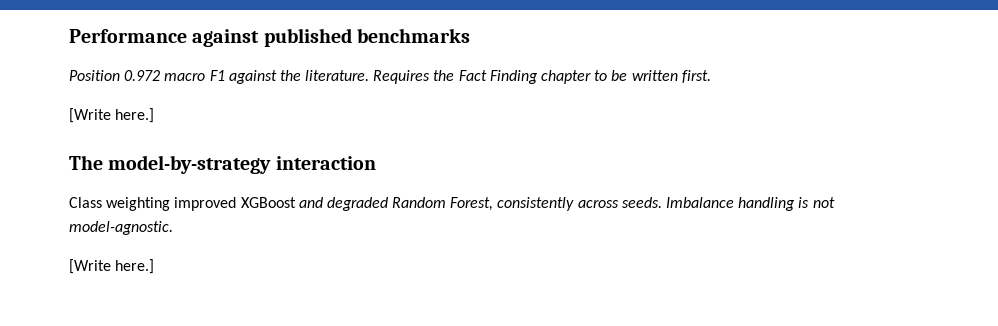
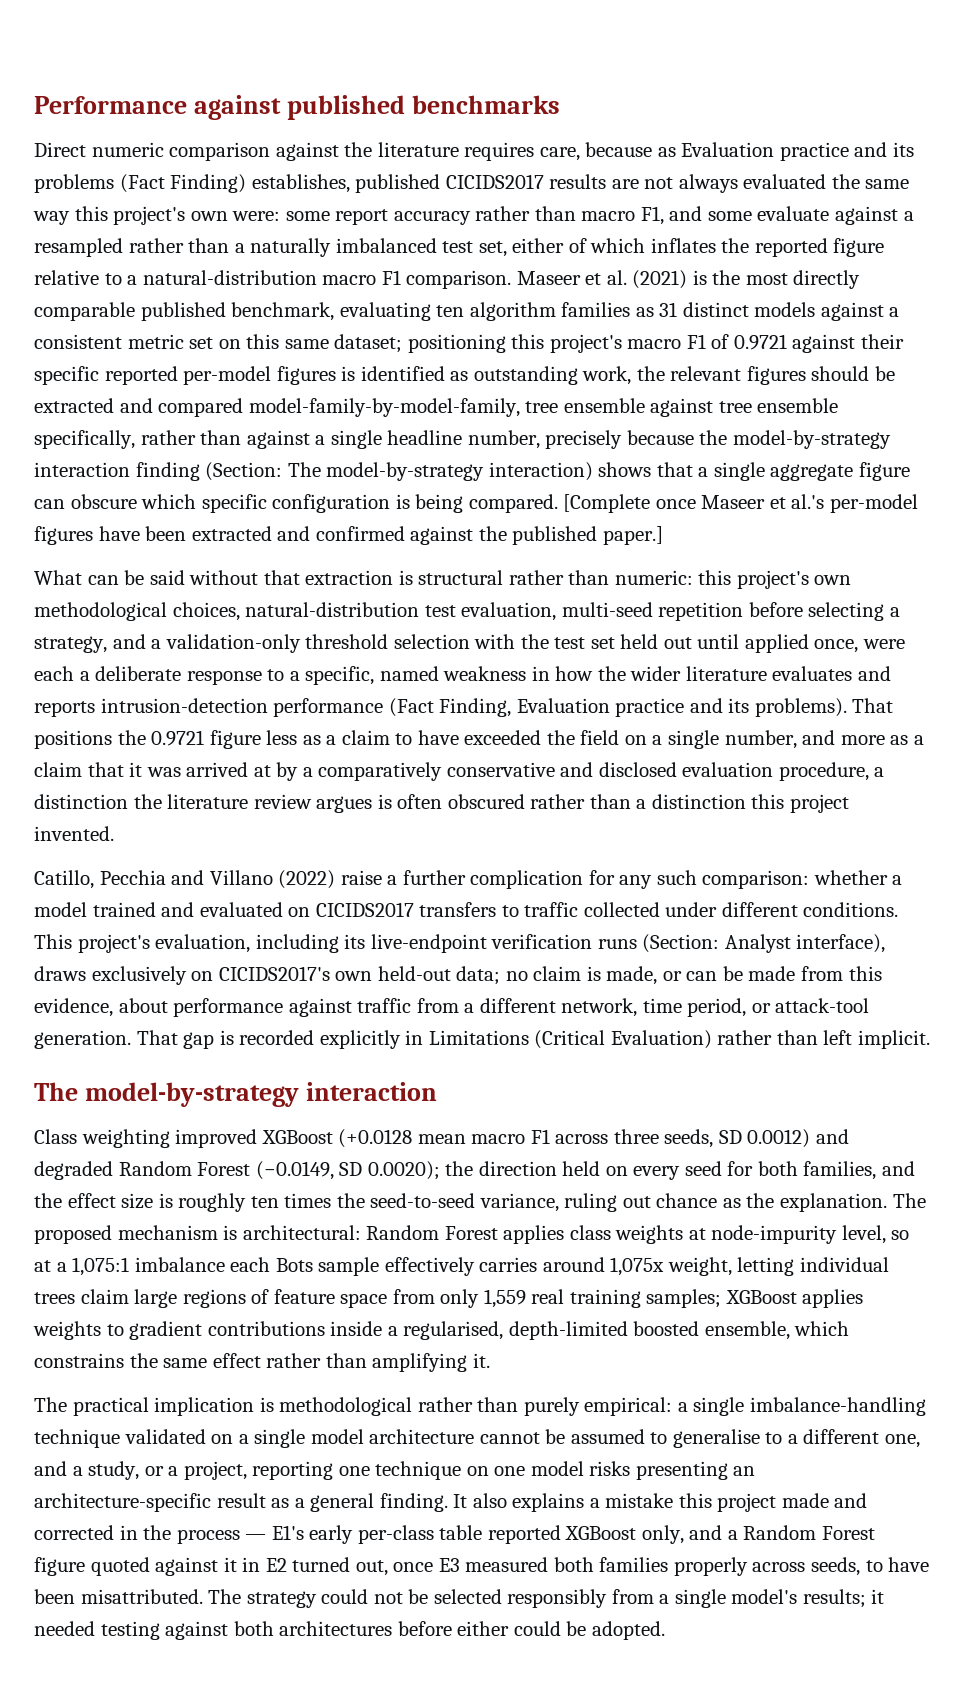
[69,70,711,84] [69,108,155,123] Position 0.972 macro F1 against the literature. Requires the Fact Finding chapter to be written first. // [Write here.] -> [34,142,914,161] [34,174,910,193] [33,206,914,225] [34,238,885,257] [34,270,861,289] [34,302,900,321] [34,334,905,353] [34,366,895,385] [34,398,839,417] [34,430,891,449] [34,462,910,481] [34,494,918,513] [34,526,663,545] [34,570,852,589] [34,602,900,621] [34,634,906,653] [34,666,892,685] [34,698,894,717] [34,730,924,749] [34,762,885,781] [34,794,849,813] [34,826,114,841] [34,870,903,889] [34,902,899,917] [34,934,886,953] [34,966,882,985] [34,998,870,1017] [34,1030,930,1049] Direct numeric comparison against the literature requires care, because as Evaluation practice and its problems (Fact Finding) establishes, published CICIDS2017 results are not always evaluated the same way this project's own were: some report accuracy rather than macro F1, and some evaluate against a resampled rather than a naturally imbalanced test set, either of which inflates the reported figure relative to a natural-distribution macro F1 comparison. Maseer et al. (2021) is the most directly comparable published benchmark, evaluating ten algorithm families as 31 distinct models against a consistent metric set on this same dataset; positioning this project's macro F1 of 0.9721 against their specific reported per-model figures is identified as outstanding work, the relevant figures should be extracted and compared model-family-by-model-family, tree ensemble against tree ensemble specifically, rather than against a single headline number, precisely because the model-by-strategy interaction finding (Section: The model-by-strategy interaction) shows that a single aggregate figure can obscure which specific configuration is being compared. [Complete once Maseer et al.'s per-model figures have been extracted and confirmed against the published paper.] // What can be said without that extraction is structural rather than numeric: this project's own methodological choices, natural-distribution test evaluation, multi-seed repetition before selecting a strategy, and a validation-only threshold selection with the test set held out until applied once, were each a deliberate response to a specific, named weakness in how the wider literature evaluates and reports intrusion-detection performance (Fact Finding, Evaluation practice and its problems). That positions the 0.9721 figure less as a claim to have exceeded the field on a single number, and more as a claim that it was arrived at by a comparatively conservative and disclosed evaluation procedure, a distinction the literature review argues is often obscured rather than a distinction this project invented. // Catillo, Pecchia and Villano (2022) raise a further complication for any such comparison: whether a model trained and evaluated on CICIDS2017 transfers to traffic collected under different conditions. This project's evaluation, including its live-endpoint verification runs (Section: Analyst interface), draws exclusively on CICIDS2017's own held-out data; no claim is made, or can be made from this evidence, about performance against traffic from a different network, time period, or attack-tool generation. That gap is recorded explicitly in Limitations (Critical Evaluation) rather than left implicit.
[298,197,835,211] [69,221,173,235] [69,259,155,274] and degraded Random Forest, consistently across seeds. Imbalance handling is not model-agnostic. // [Write here.] -> [338,1129,849,1148] [34,1161,916,1180] [34,1193,926,1212] [34,1225,910,1244] [34,1257,889,1276] [34,1289,864,1308] [33,1321,850,1340] [34,1353,490,1372] [34,1397,926,1416] [34,1429,921,1448] [34,1461,756,1480] [34,1493,868,1512] [34,1525,876,1544] [34,1557,930,1576] [34,1589,885,1608] [34,1621,665,1640] (+0.0128 mean macro F1 across three seeds, SD 0.0012) and degraded Random Forest (−0.0149, SD 0.0020); the direction held on every seed for both families, and the effect size is roughly ten times the seed-to-seed variance, ruling out chance as the explanation. The proposed mechanism is architectural: Random Forest applies class weights at node-impurity level, so at a 1,075:1 imbalance each Bots sample effectively carries around 1,075x weight, letting individual trees claim large regions of feature space from only 1,559 real training samples; XGBoost applies weights to gradient contributions inside a regularised, depth-limited boosted ensemble, which constrains the same effect rather than amplifying it. // The practical implication is methodological rather than purely empirical: a single imbalance-handling technique validated on a single model architecture cannot be assumed to generalise to a different one, and a study, or a project, reporting one technique on one model risks presenting an architecture-specific result as a general finding. It also explains a mistake this project made and corrected in the process — E1's early per-class table reported XGBoost only, and a Random Forest figure quoted against it in E2 turned out, once E3 measured both families properly across seeds, to have been misattributed. The strategy could not be selected responsibly from a single model's results; it needed testing against both architectures before either could be adopted.

